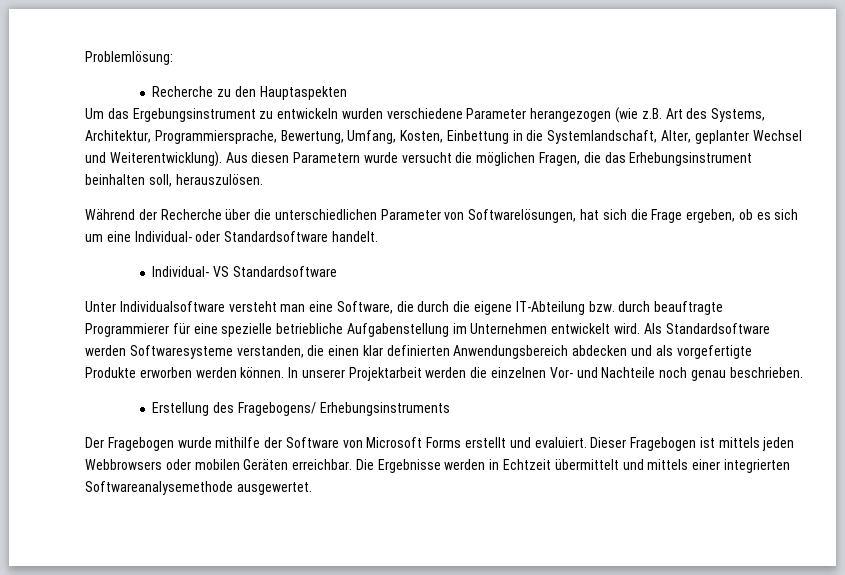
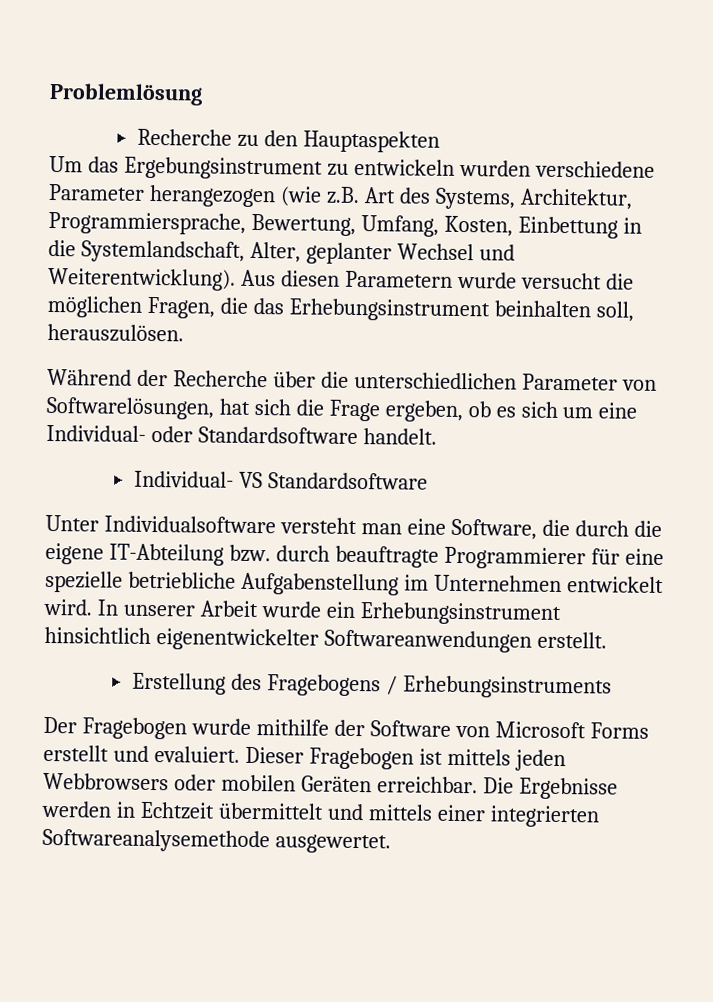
[85,51,173,65] Problemlösung: -> [49,82,203,106] Problemlösung
[643,323,770,334] [85,345,752,359] [85,367,803,381] Als Standardsoftware werden Softwaresysteme verstanden, die einen klar definierten Anwendungsbereich abdecken und als vorgefertigte Produkte erworben werden können. In unserer Projektarbeit werden die einzelnen Vor- und Nachteile noch genau beschrieben. -> [96,599,562,626] [44,626,607,653] In unserer Arbeit wurde ein Erhebungsinstrument hinsichtlich eigenentwickelter Softwareanwendungen erstellt.
[237,402,316,416] Fragebogens/ -> [266,674,398,697] Fragebogens /

